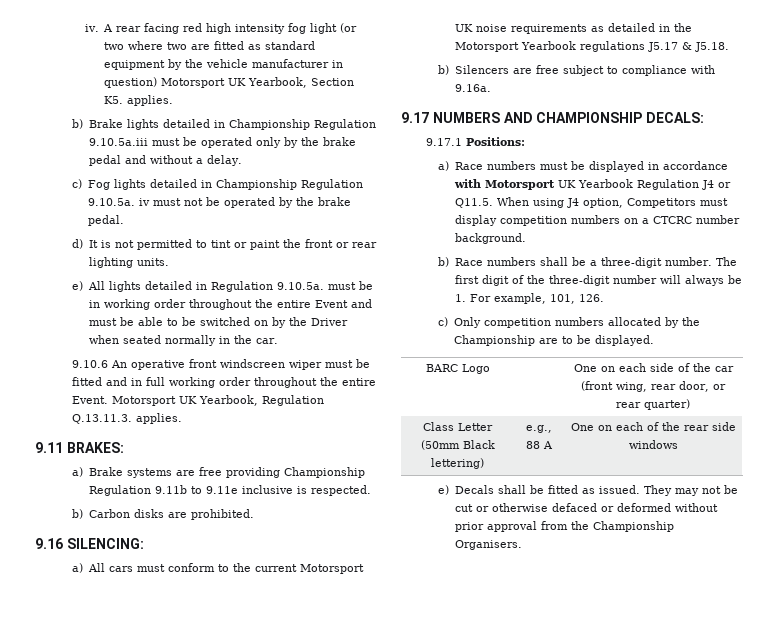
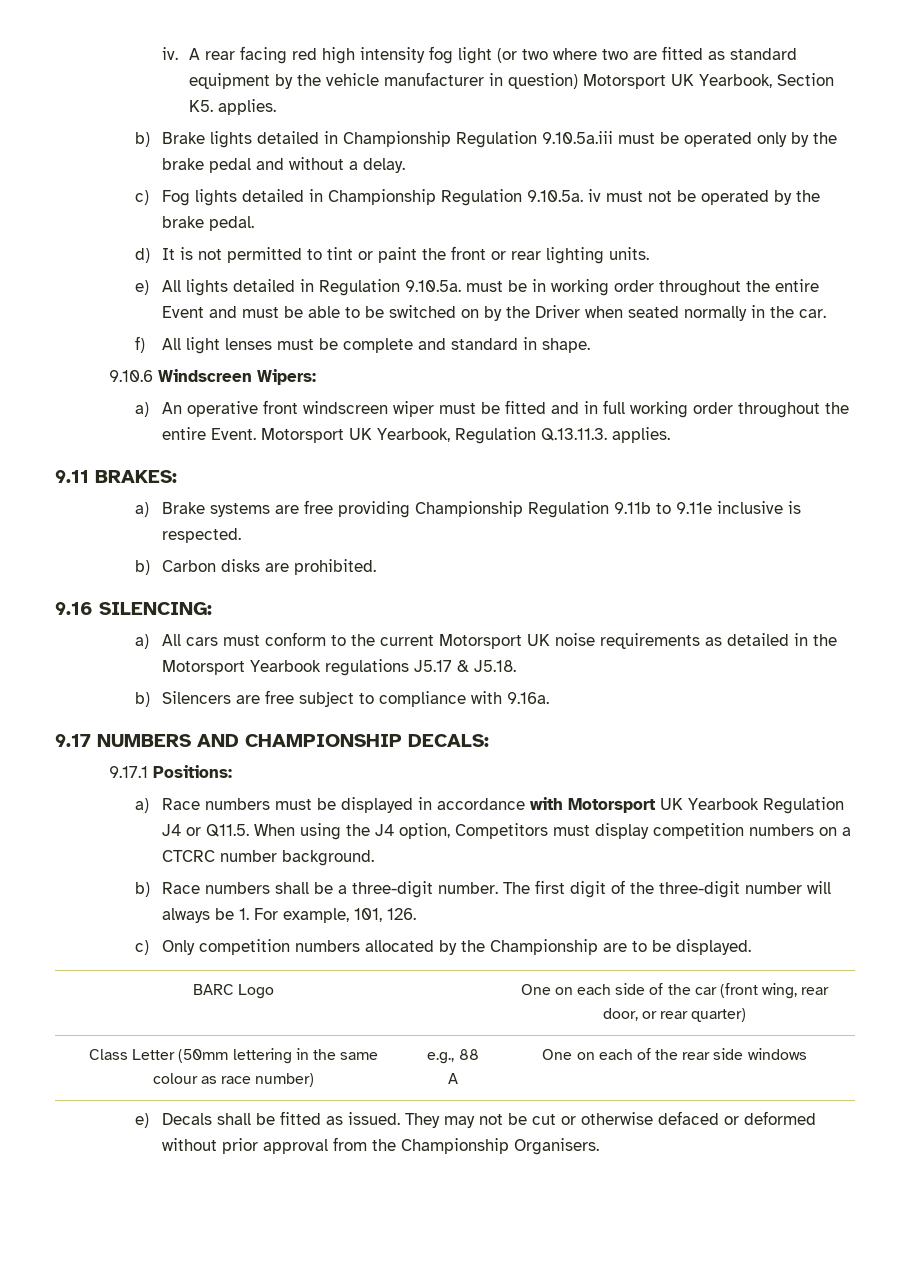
[72,360,109,368] 9.10.6 -> [135,336,591,354] [108,369,316,385] [135,402,150,417] f) All light lenses must be complete and standard in shape. // 9.10.6 Windscreen Wipers: // a)
(564, 203) none -> [346,824,371,836] the
[462,440,495,449] [431,458,484,469] Black lettering) -> [232,1048,379,1064] [152,1073,315,1087] lettering in the same colour as race number)

